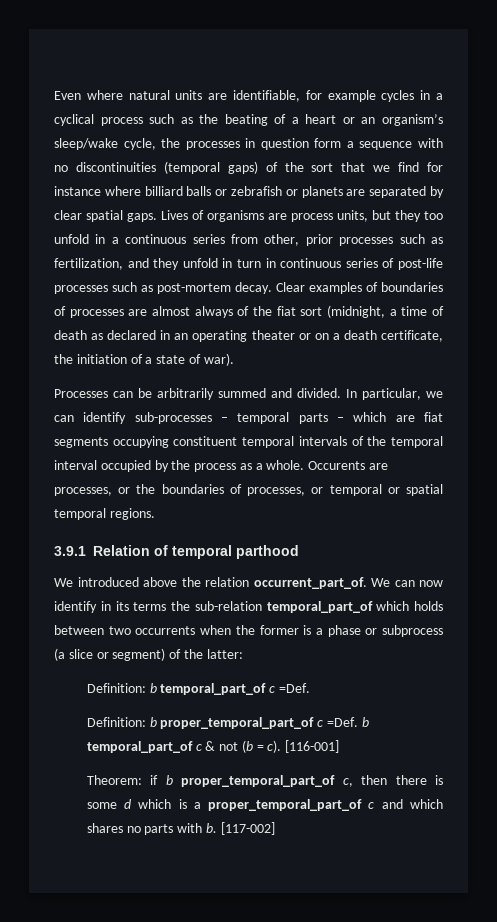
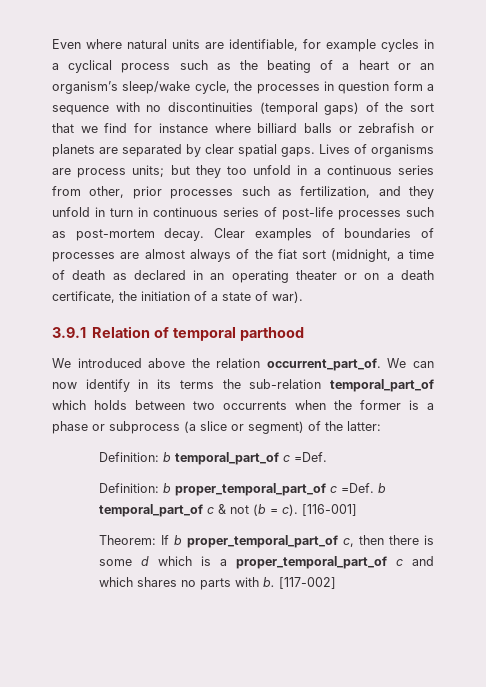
[337,210,368,222] units, -> [132,165,165,177] units;
[54,388,443,400] [54,412,443,424] [54,436,444,448] [54,460,389,472] [54,484,444,496] [54,508,155,520] // Processes can be arbitrarily summed and divided. In particular, we can identify sub-processes – temporal parts – which are fiat segments occupying constituent temporal intervals of the temporal interval occupied by the process as a whole. Occurents are processes, or the boundaries of processes, or temporal or spatial temporal regions. -> (303, 297) none
[150,775,159,785] if -> [160,535,169,545] If

